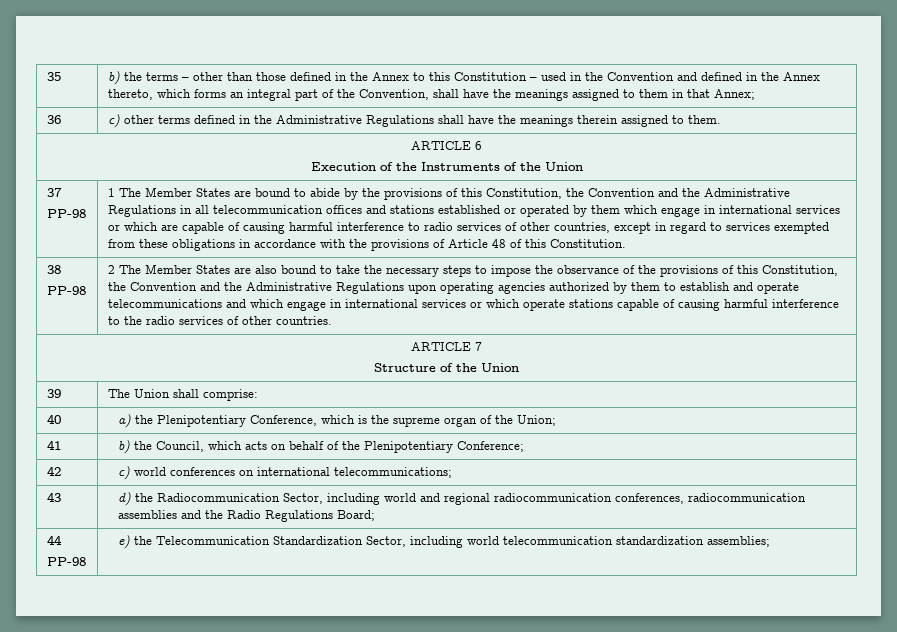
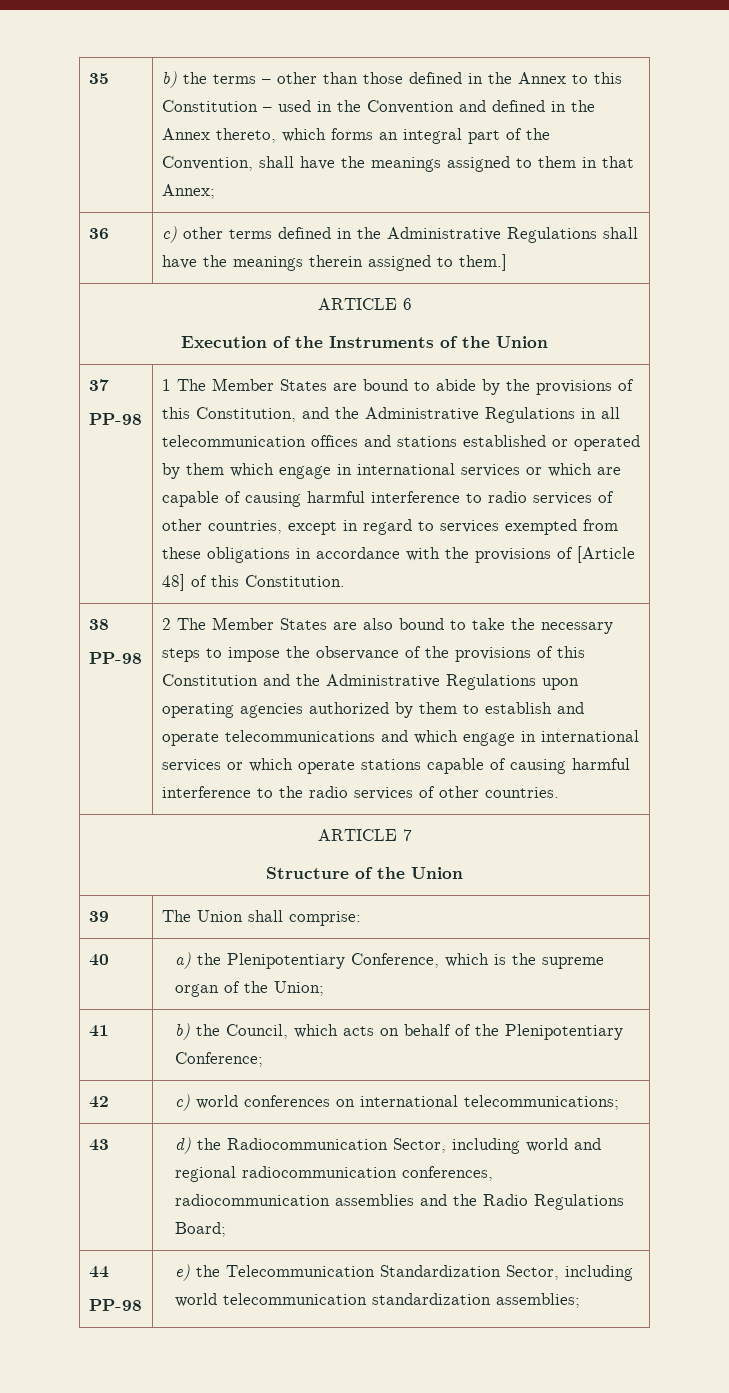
[687,115,721,124] them. -> [458,254,507,271] them.]
[565,188,655,197] the Convention -> (296, 414) none
[447,239,506,248] Article 48 -> [576,546,635,563] [161,574,185,591] [Article 48]
[761,265,838,276] [107,282,197,291] Constitution, the Convention -> [161,674,258,686] Constitution

